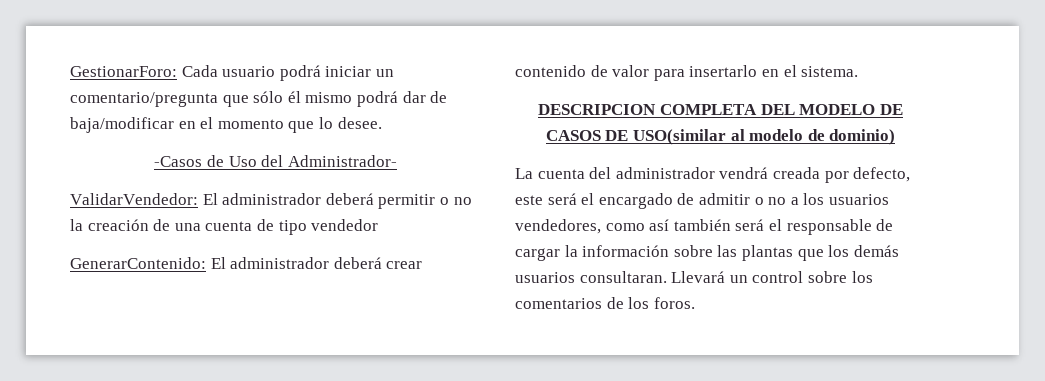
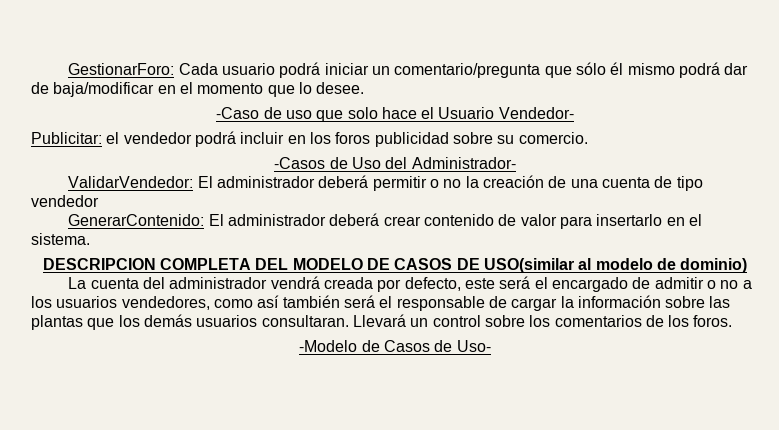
(382, 123) none -> [216,107,574,122] [31,131,588,147] // -Caso de uso que solo hace el Usuario Vendedor- // Publicitar: el vendedor podrá incluir en los foros publicidad sobre su comercio.
(695, 303) none -> [299,340,491,352] // -Modelo de Casos de Uso-

